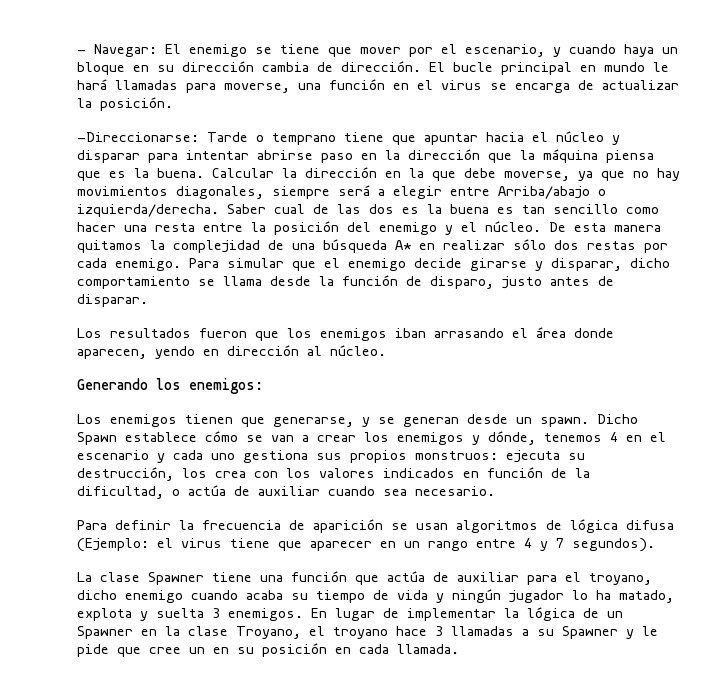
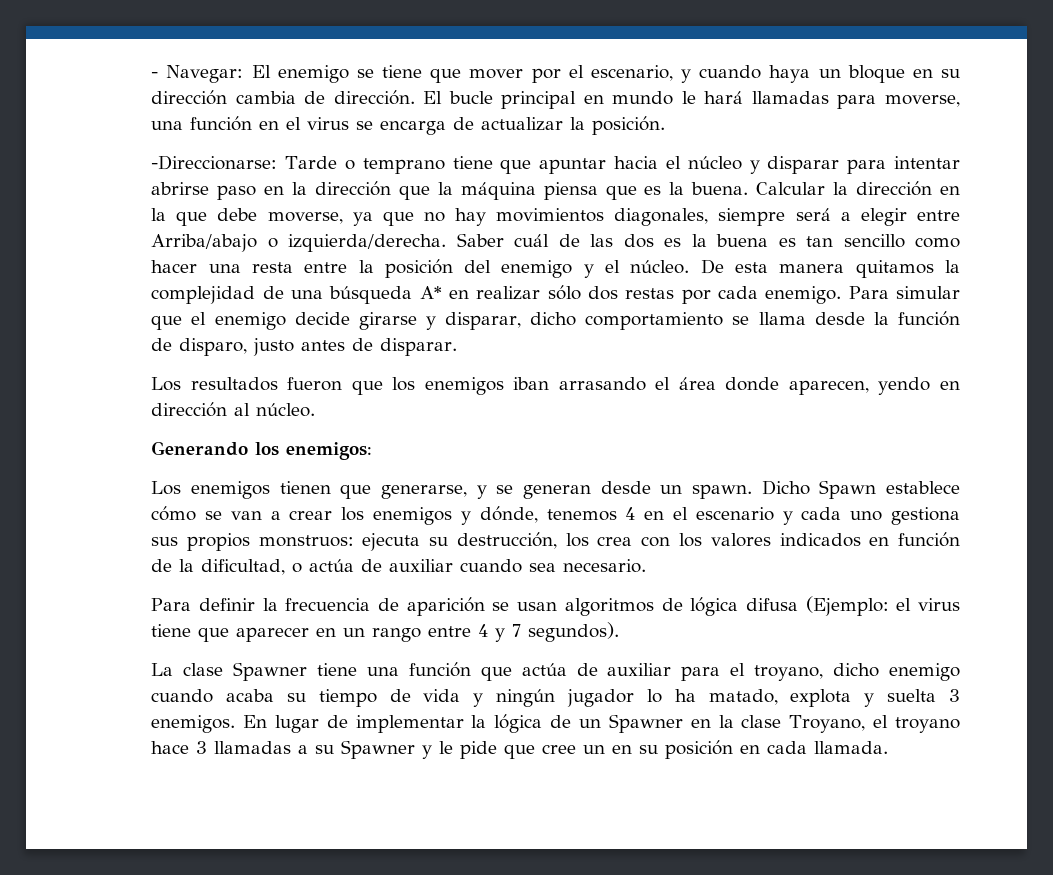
[274,204,306,214] cual -> [514,234,550,247] cuál

